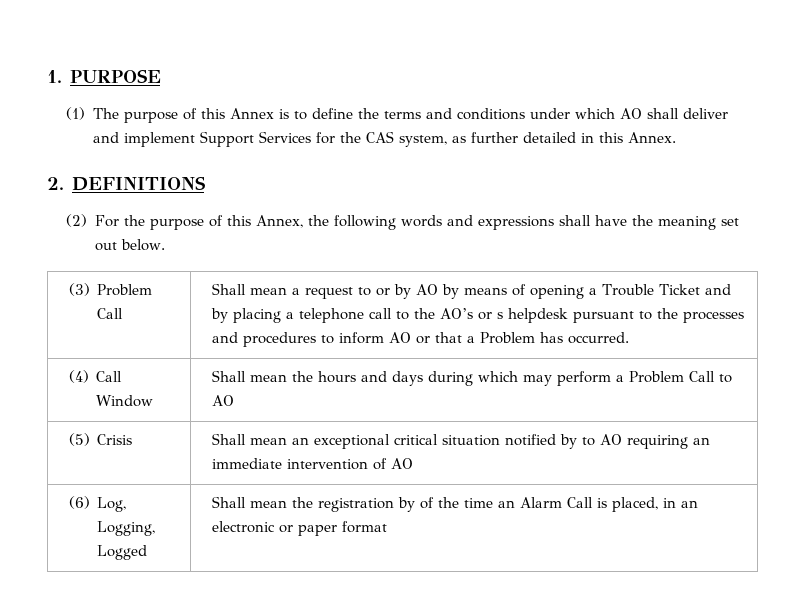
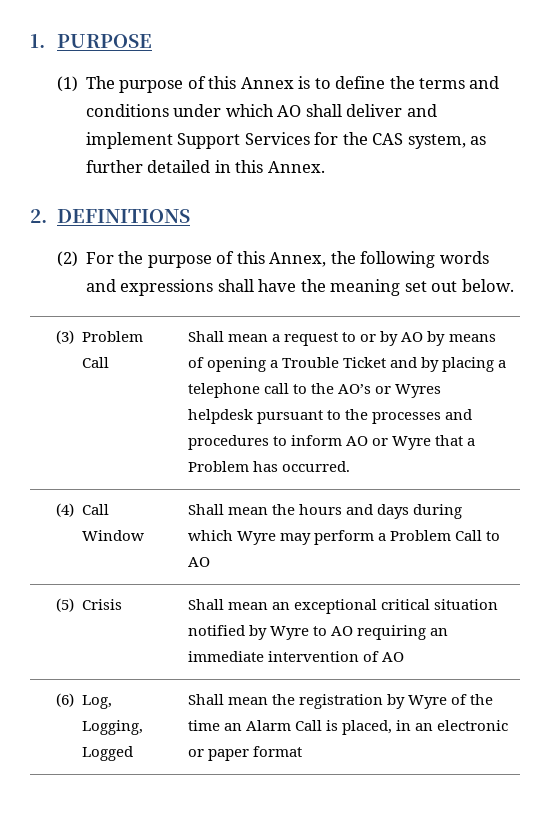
[496,312,503,319] s -> [395,384,442,398] Wyres
(430, 340) none -> [392,436,432,450] Wyre
(518, 376) none -> [237,531,277,545] Wyre
(577, 441) none -> [270,626,310,640] Wyre
(415, 504) none -> [408,695,448,709] Wyre

